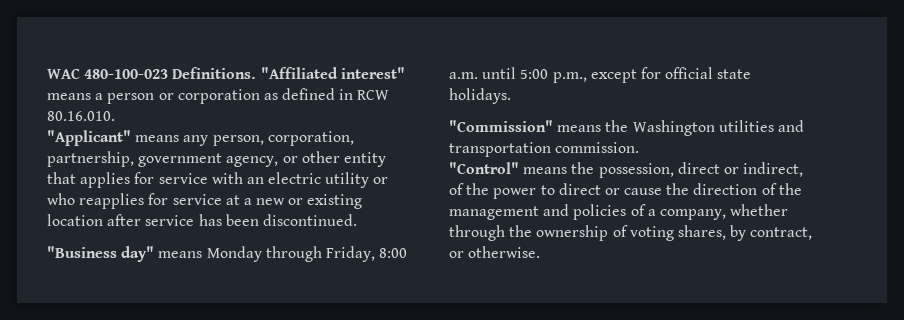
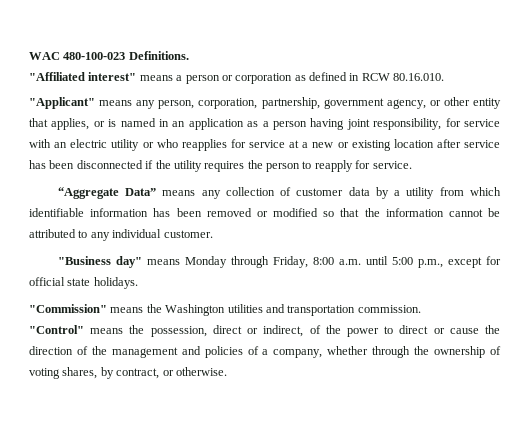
(257, 73) none -> (189, 55) //
[80,172,131,188] applies -> [51,118,442,130] applies, or is named in an application as a person having joint responsibility,
[262,214,357,226] discontinued. -> [76,160,412,172] [57,187,502,199] [29,208,501,217] [29,229,213,241] disconnected if the utility requires the person to reapply for service. // “Aggregate Data” means any collection of customer data by a utility from which identifiable information has been removed or modified so that the information cannot be attributed to any individual customer.

